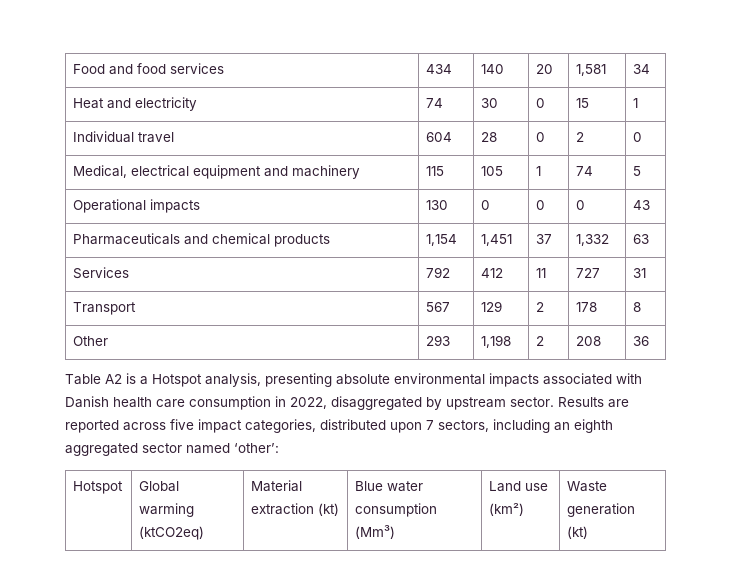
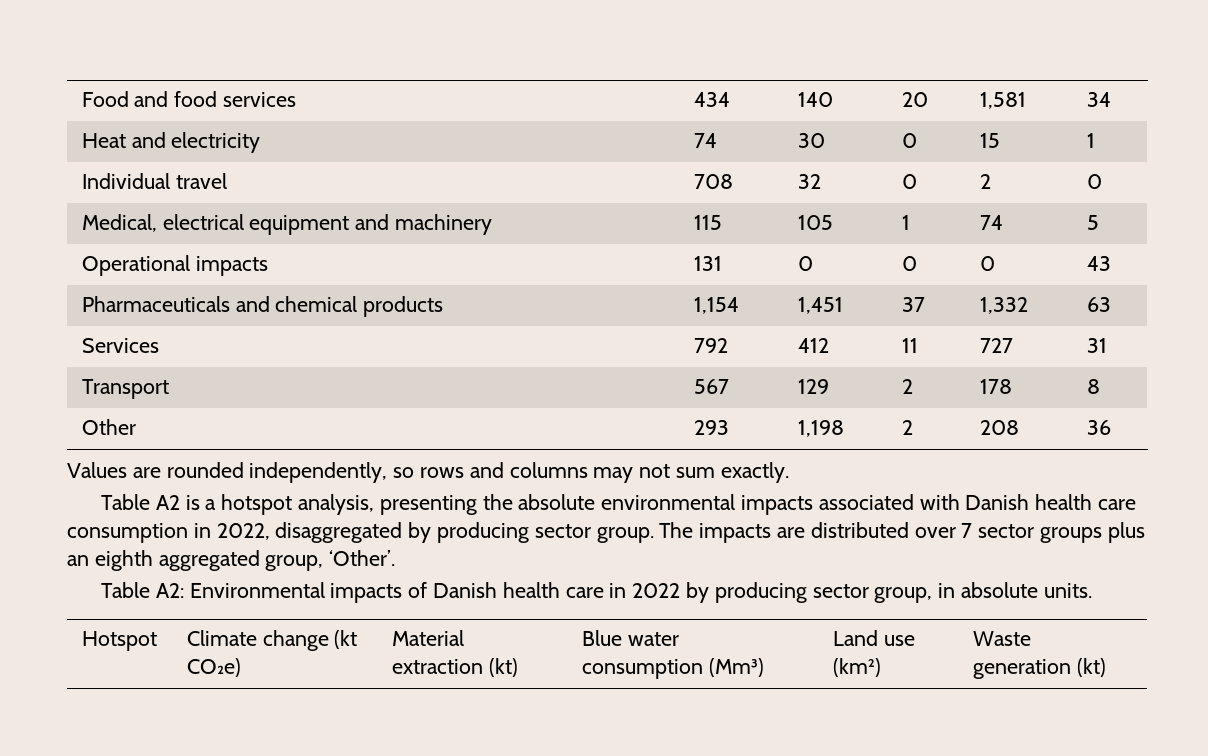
[426,132,453,142] [481,132,498,142] 604 | 28 -> [693,174,733,189] [797,174,821,189] 708 | 32
[426,200,449,210] 130 -> [693,256,722,271] 131
(650, 341) none -> [67,462,789,483] // Values are rounded independently, so rows and columns may not sum exactly.
[152,374,202,387] Hotspot -> [221,494,293,515] hotspot
(332, 380) none -> [482,494,513,510] the
[446,397,629,410] [65,419,613,433] [65,443,279,456] [73,481,124,494] [139,481,180,492] [139,503,195,517] [139,526,205,540] upstream sector. Results are reported across five impact categories, distributed upon 7 sectors, including an eighth aggregated sector named ‘other’: // Hotspot | Global warming (ktCO2eq) -> [437,522,1145,543] [67,550,396,571] [100,582,1092,603] [81,631,157,651] [186,630,358,651] [186,658,241,677] producing sector group. The impacts are distributed over 7 sector groups plus an eighth aggregated group, ‘Other’. // Table A2: Environmental impacts of Danish health care in 2022 by producing sector group, in absolute units. // Hotspot | Climate change (kt CO₂e)

